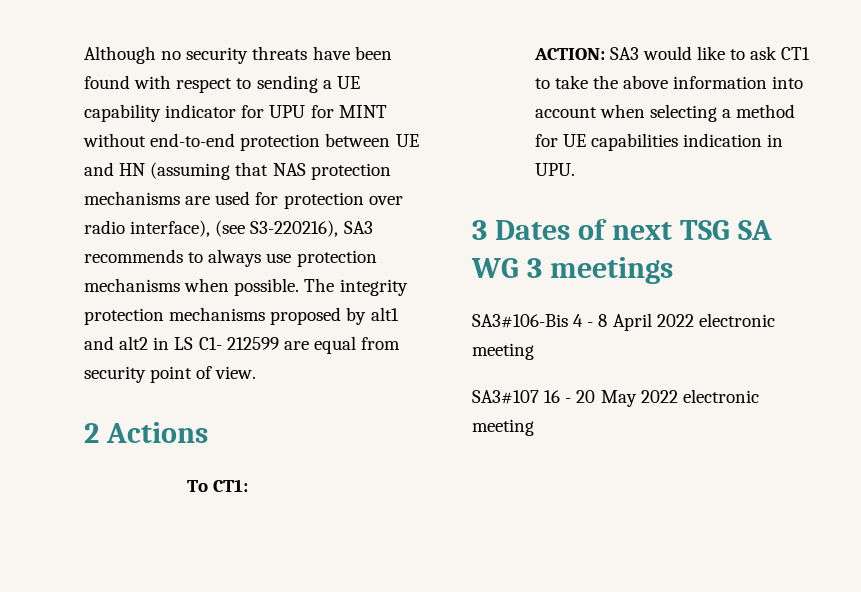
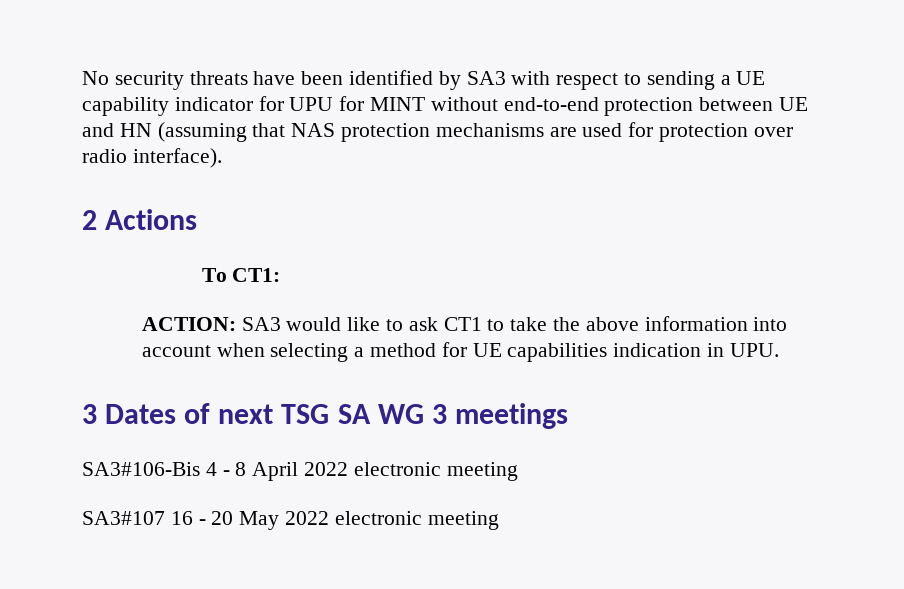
[84,46,182,64] Although no -> [82,71,109,85] No
[84,75,130,89] found -> [349,70,506,90] identified by SA3
[130,220,373,237] [84,249,377,267] [84,278,408,296] [84,307,399,325] [84,336,401,354] [84,366,257,383] interface), (see S3-220216), SA3 recommends to always use protection mechanisms when possible. The integrity protection mechanisms proposed by alt1 and alt2 in LS C1- 212599 are equal from security point of view. -> [132,148,222,168] interface).

